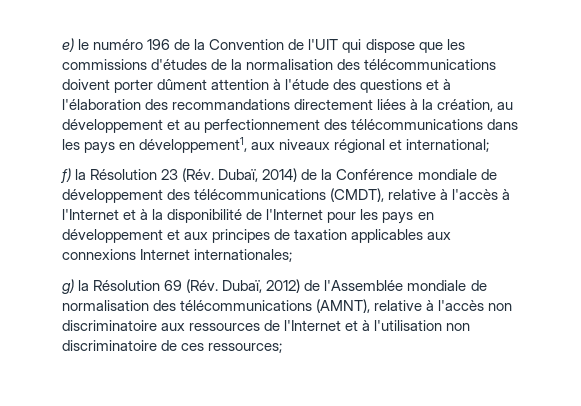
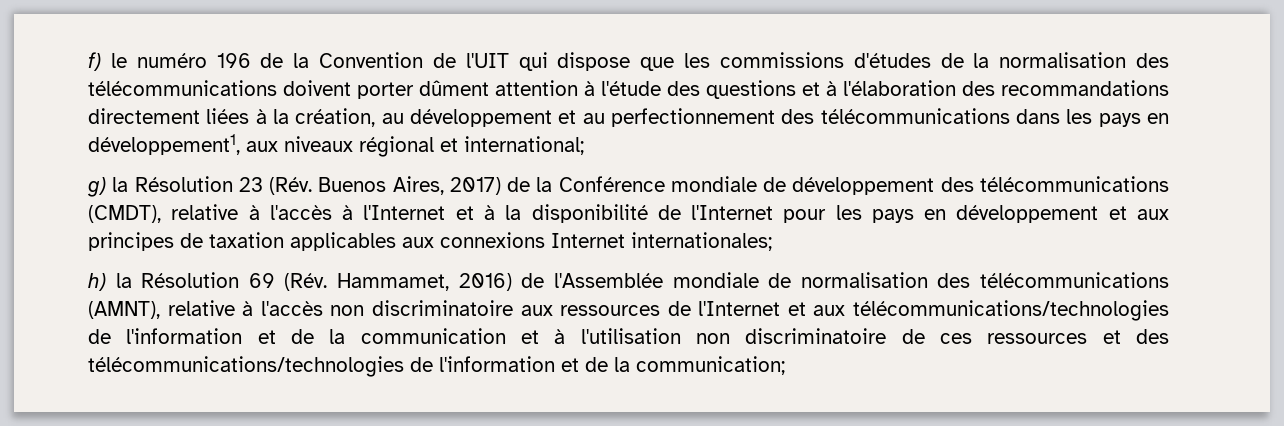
[62,38,74,52] e) -> [88,52,101,71] f)
[60,168,71,183] f) -> [87,177,106,197] g)
[218,168,298,182] Dubaï, 2014) -> [318,176,501,195] Buenos Aires, 2017)
[62,279,74,294] g) -> [88,273,106,291] h)
[222,279,301,293] Dubaï, 2012) -> [337,273,512,291] Hammamet, 2016)
(359, 325) none -> [813,300,1169,321] [88,328,539,344] aux télécommunications/technologies de l'information et de la communication et
[208,343,283,353] ressources; -> [987,329,1170,344] [88,356,785,377] ressources et des télécommunications/technologies de l'information et de la communication;

